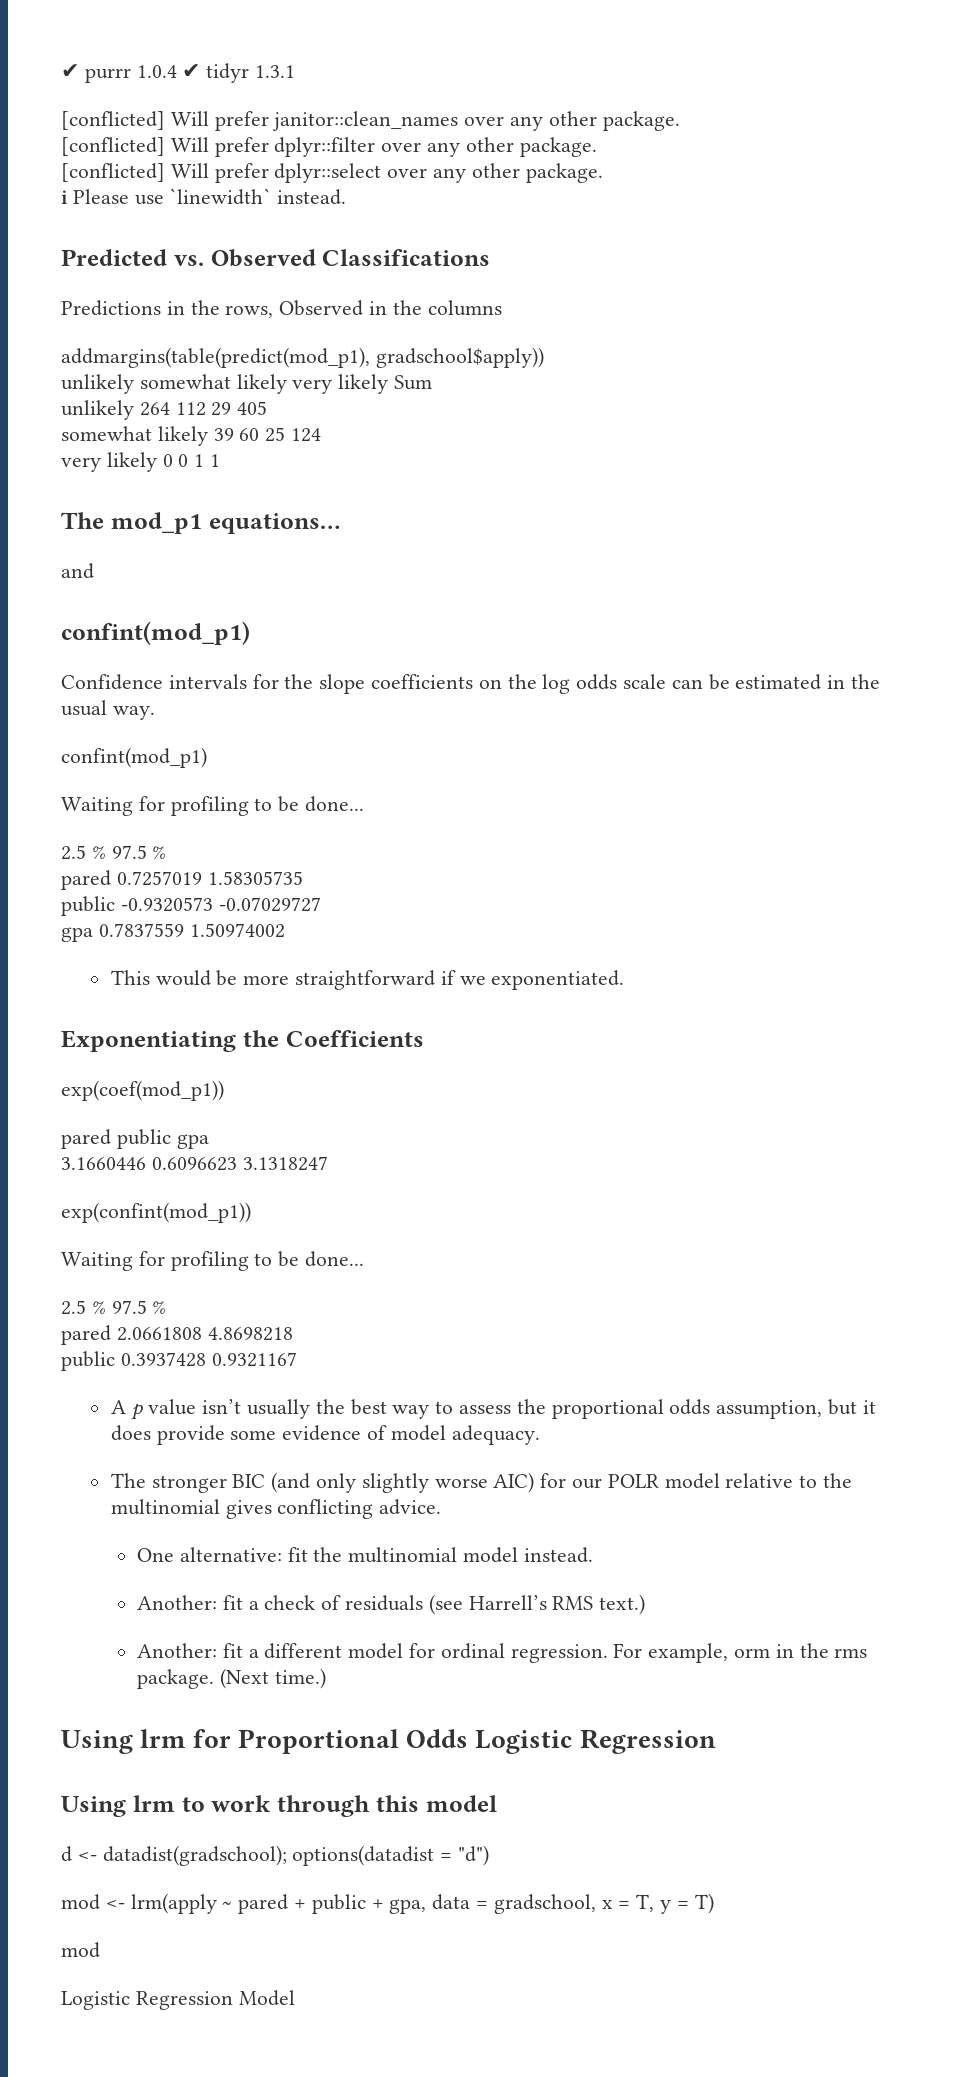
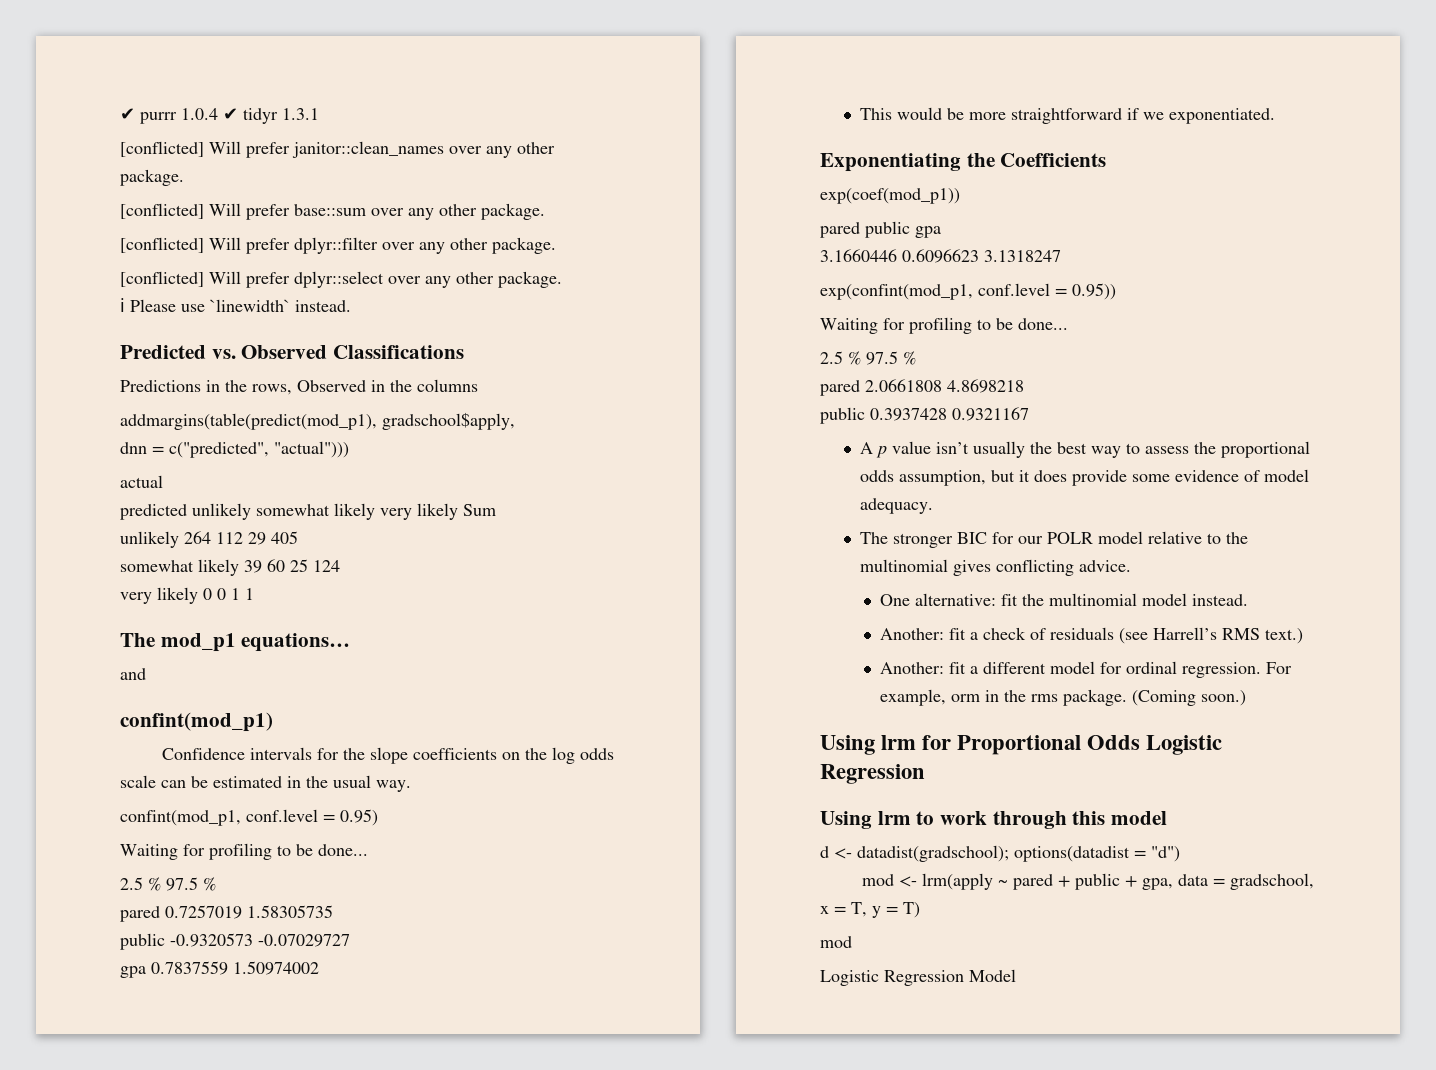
(680, 121) none -> [120,203,545,220] // [conflicted] Will prefer base::sum over any other package.
[375,347,544,368] gradschool$apply)) // -> [382,412,515,430] [120,441,349,458] [120,475,163,488] [120,504,187,520] gradschool$apply, // dnn = c("predicted", "actual"))) // actual // predicted
[61,747,207,768] confint(mod_p1) -> [120,809,378,826] confint(mod_p1, conf.level = 0.95)
[61,1202,251,1223] exp(confint(mod_p1)) -> [820,283,1116,300] exp(confint(mod_p1, conf.level = 0.95))
[271,1472,535,1493] (and only slightly worse AIC) -> (987, 538) none
[219,1668,326,1689] (Next time.) -> [1131,690,1246,706] (Coming soon.)

